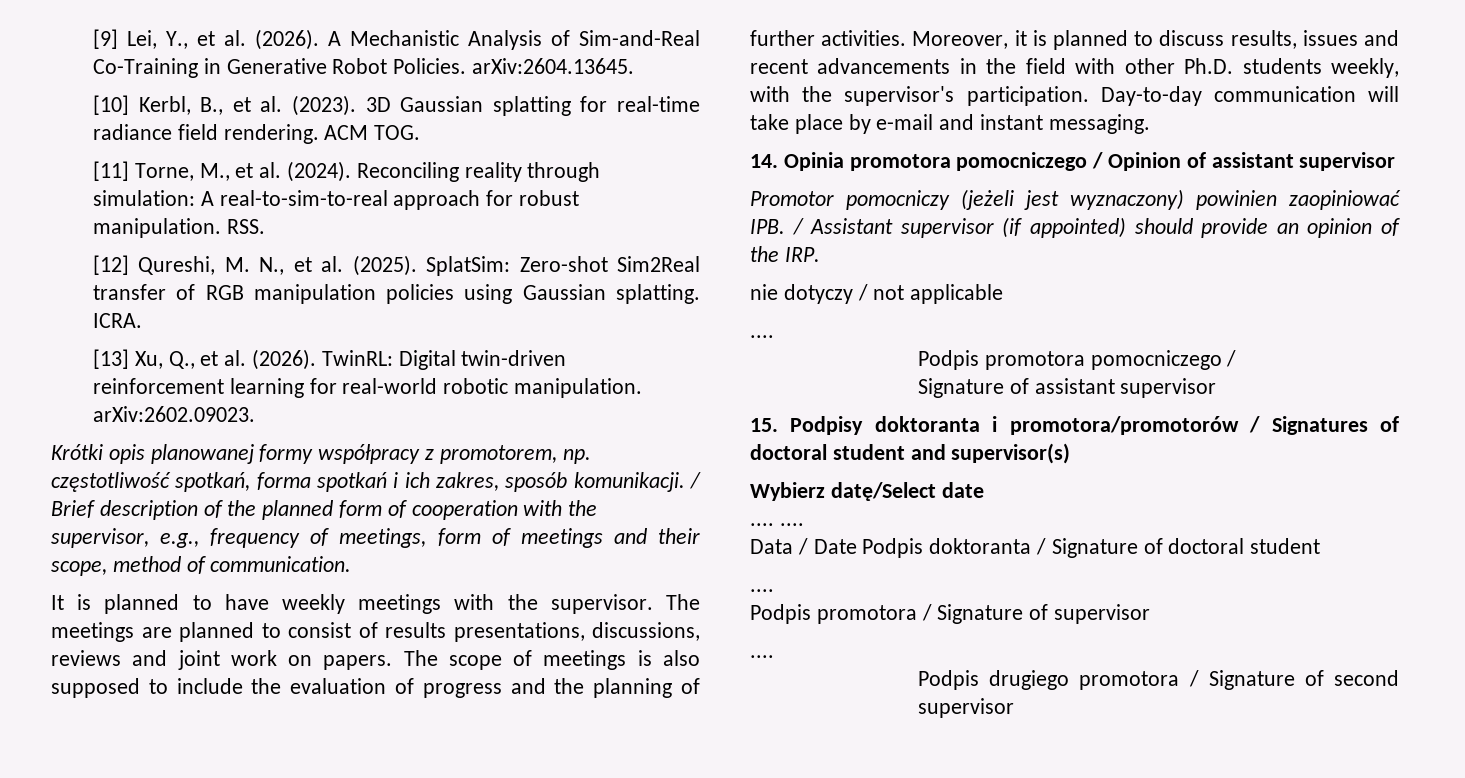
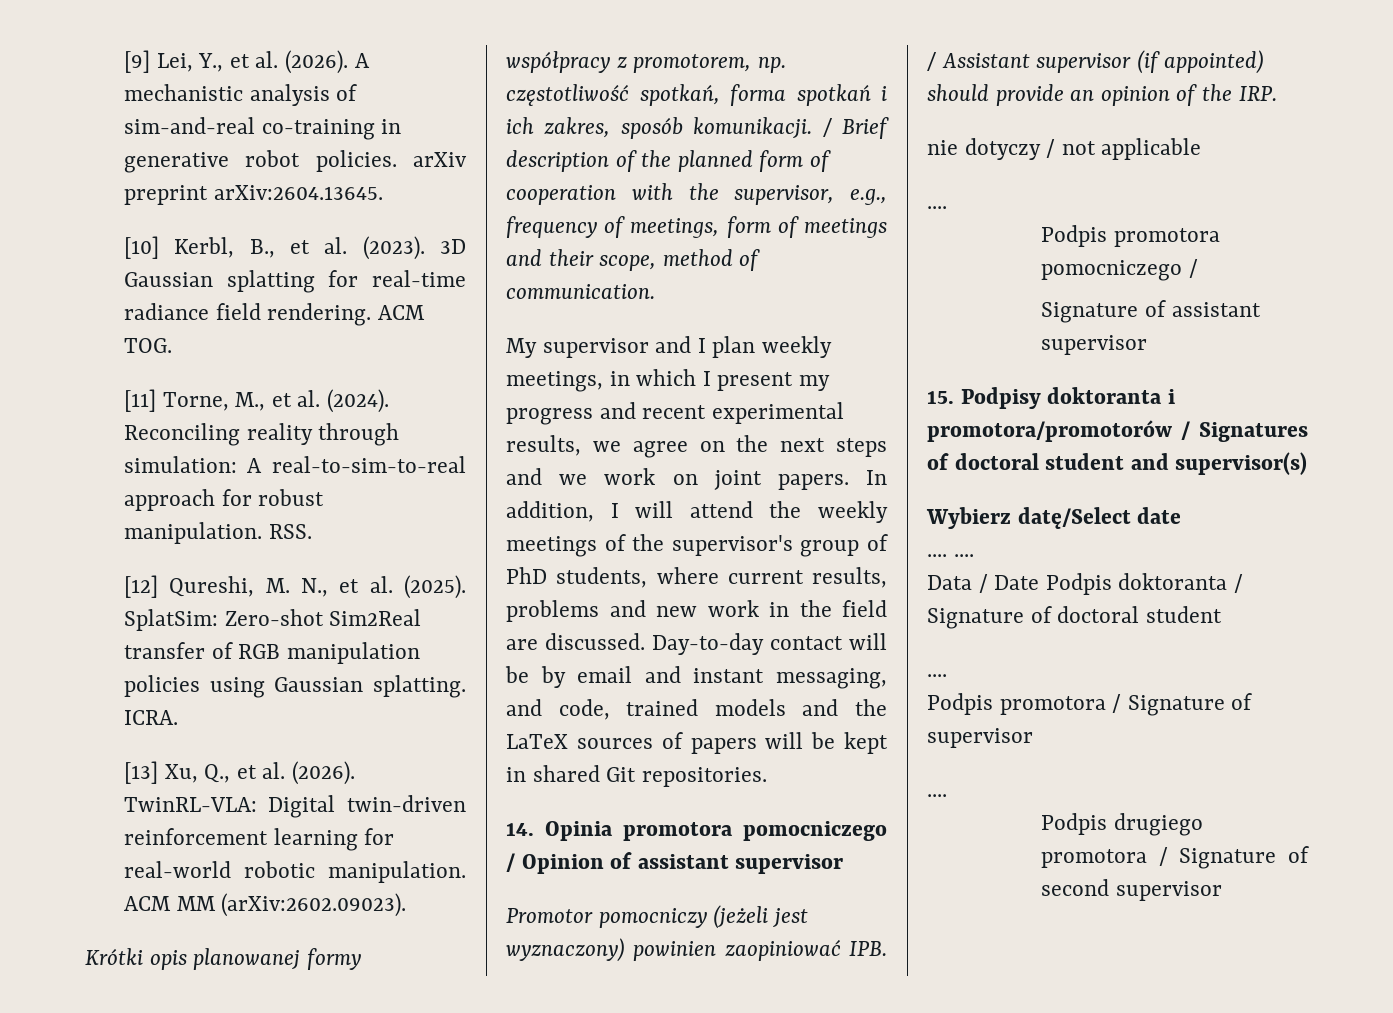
[349,30,700,50] [92,58,467,78] Mechanistic Analysis of Sim-and-Real Co-Training in Generative Robot Policies. -> [123,84,358,106] [123,117,402,140] [123,150,467,173] [123,185,208,205] mechanistic analysis of sim-and-real co-training in generative robot policies. arXiv preprint
[321,350,393,366] TwinRL: -> [123,797,257,812] TwinRL-VLA:
[92,406,255,422] arXiv:2602.09023. -> [123,893,407,917] ACM MM (arXiv:2602.09023).
[51,594,700,614] [51,622,700,642] [51,650,700,670] [51,678,700,698] [750,30,1399,50] [750,58,1399,78] [750,86,1399,106] [750,114,1150,134] It is planned to have weekly meetings with the supervisor. The meetings are planned to consist of results presentations, discussions, reviews and joint work on papers. The scope of meetings is also supposed to include the evaluation of progress and the planning of further activities. Moreover, it is planned to discuss results, issues and recent advancements in the field with other Ph.D. students weekly, with the supervisor's participation. Day-to-day communication will take place by e-mail and instant messaging. -> [506,336,833,358] [506,369,831,392] [506,402,844,425] [506,435,887,458] [506,468,887,490] [506,501,888,523] [506,534,888,557] [506,567,887,588] [506,600,887,622] [506,633,887,655] [505,666,887,689] [506,699,887,720] [506,732,888,754] [506,765,767,787] My supervisor and I plan weekly meetings, in which I present my progress and recent experimental results, we agree on the next steps and we work on joint papers. In addition, I will attend the weekly meetings of the supervisor's group of PhD students, where current results, problems and new work in the field are discussed. Day-to-day contact will be by email and instant messaging, and code, trained models and the LaTeX sources of papers will be kept in shared Git repositories.

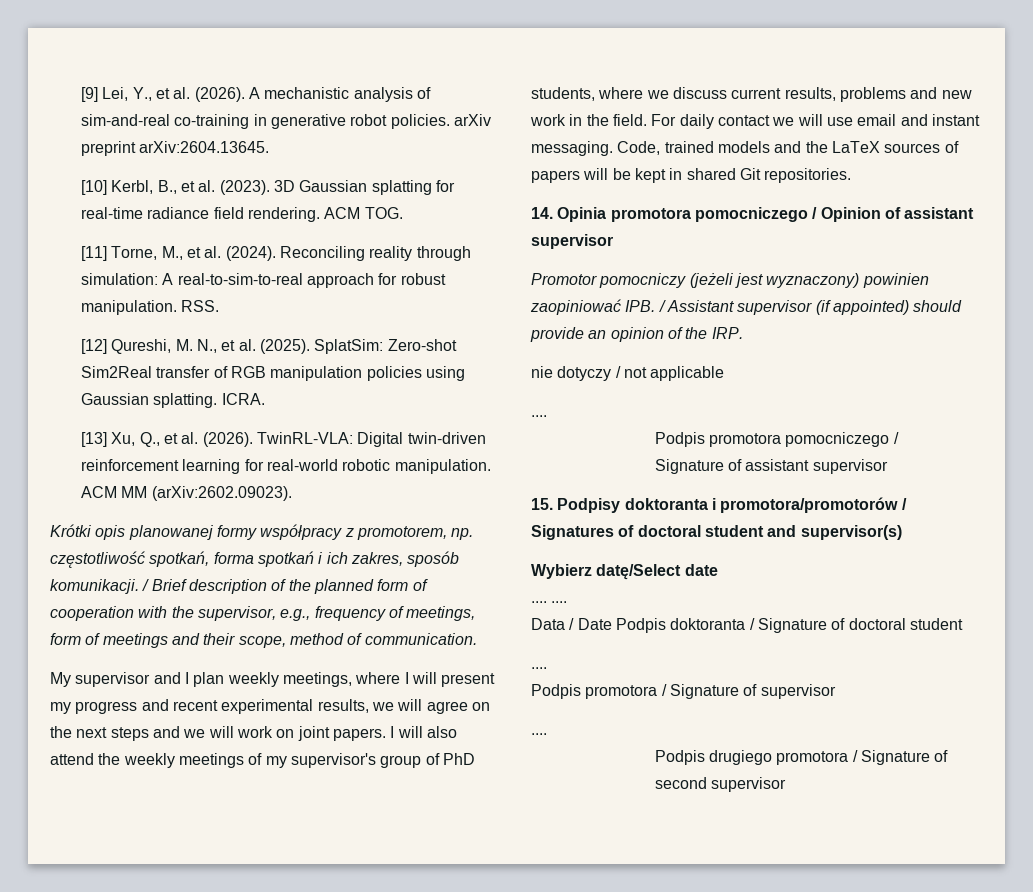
[609,369,711,386] in which I -> [355,672,437,684] where I will
(621, 446) none -> [397,699,423,711] will
(588, 479) none -> [208,726,234,738] will
[866,470,887,485] [506,501,674,522] In addition, I will -> [390,726,457,738] I will also
[632,534,665,551] the -> [265,756,287,768] my
(719, 575) none -> [646,87,727,99] we discuss
[842,600,887,617] [506,633,887,655] [505,666,887,689] [506,699,610,720] field are discussed. Day-to-day contact will be by email and instant messaging, and code, -> [612,114,980,129] [531,141,661,156] field. For daily contact we will use email and instant messaging. Code,

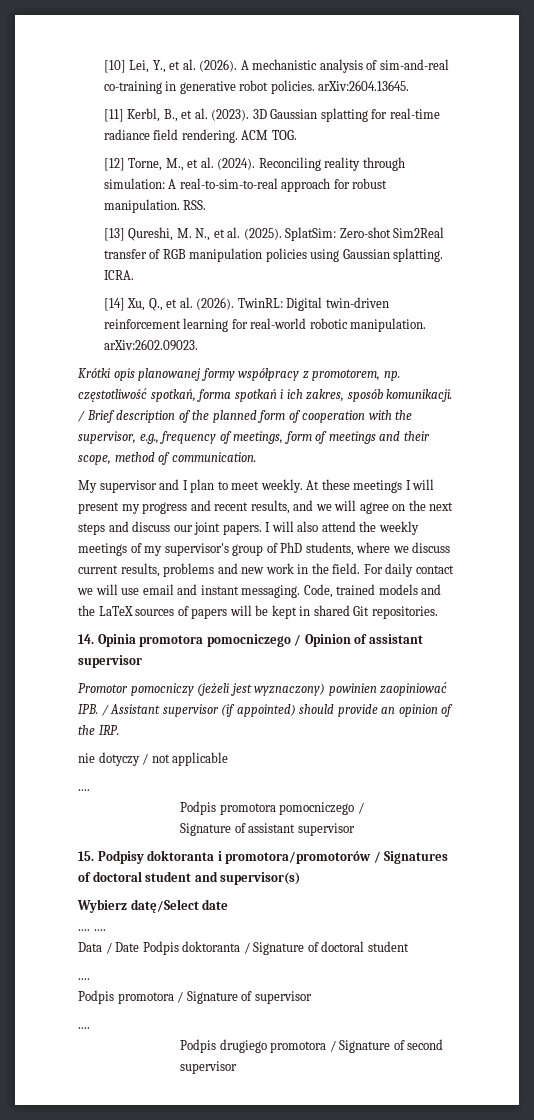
[80,87,98,102] [9] -> [103,60,126,73] [10]
[453,114,491,126] [80,141,136,156] arXiv preprint -> (315, 87) none
[80,180,107,195] [10] -> [103,109,124,122] [11]
[80,246,107,261] [11] -> [103,158,125,171] [12]
[80,339,107,354] [12] -> [103,228,125,241] [13]
[80,432,107,447] [13] -> [103,298,125,311] [14]
[256,432,353,444] TwinRL-VLA: -> [237,298,283,308] TwinRL:
[80,486,292,501] ACM MM (arXiv:2602.09023). -> [103,339,198,351] arXiv:2602.09023.
[227,672,401,687] weekly meetings, where -> [217,479,403,493] to meet weekly. At these meetings
[221,699,369,714] experimental results, -> [250,500,314,514] results, and
[183,726,295,738] we will work on -> [132,521,193,532] discuss our

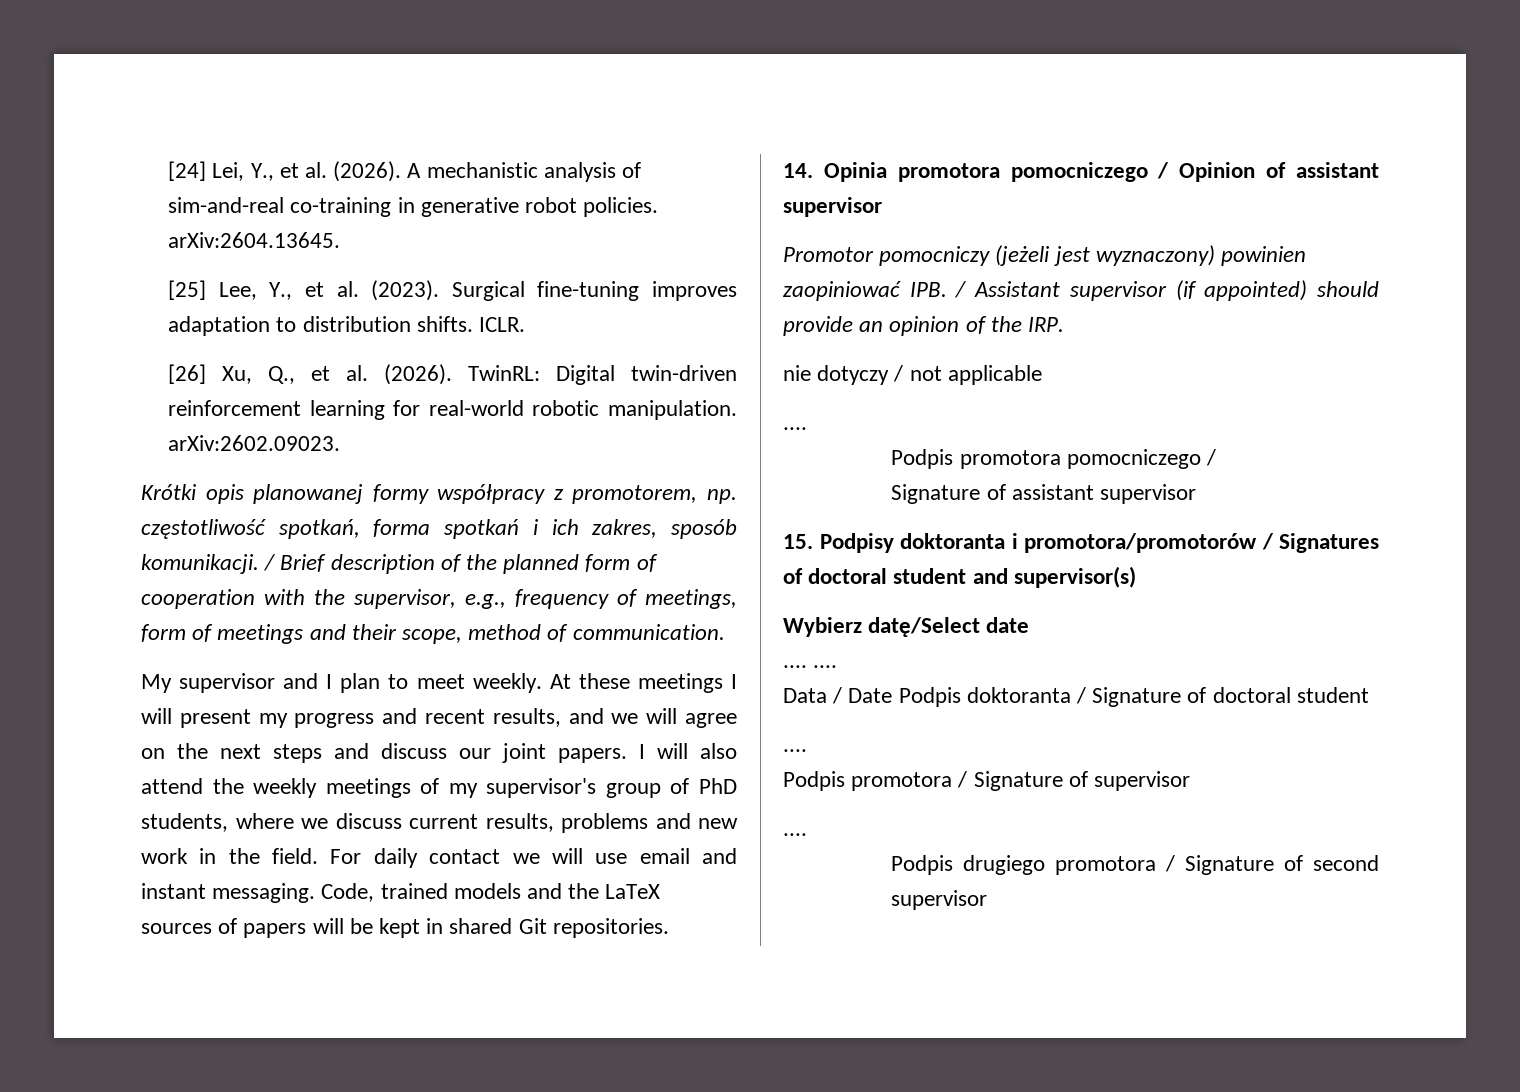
[103,60,126,73] [10] -> [168,161,207,181] [24]
[103,108,440,122] [103,129,297,143] [103,157,405,171] [103,178,388,192] [103,199,207,213] [103,227,445,241] [103,248,444,262] [103,270,134,280] [103,298,125,311] [11] Kerbl, B., et al. (2023). 3D Gaussian splatting for real-time radiance field rendering. ACM TOG. // [12] Torne, M., et al. (2024). Reconciling reality through simulation: A real-to-sim-to-real approach for robust manipulation. RSS. // [13] Qureshi, M. N., et al. (2025). SplatSim: Zero-shot Sim2Real transfer of RGB manipulation policies using Gaussian splatting. ICRA. // [14] -> [168,280,737,301] [168,316,525,336] [168,364,207,384] [25] Lee, Y., et al. (2023). Surgical fine-tuning improves adaptation to distribution shifts. ICLR. // [26]

